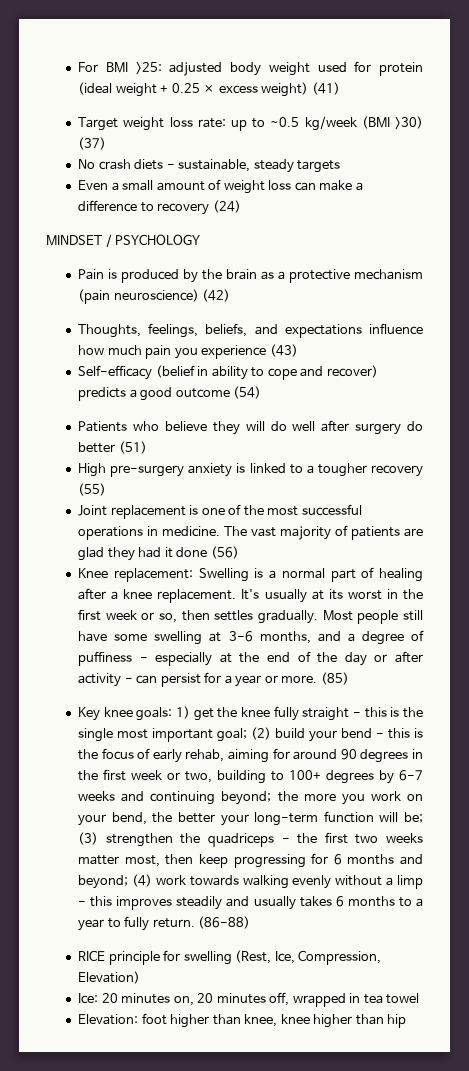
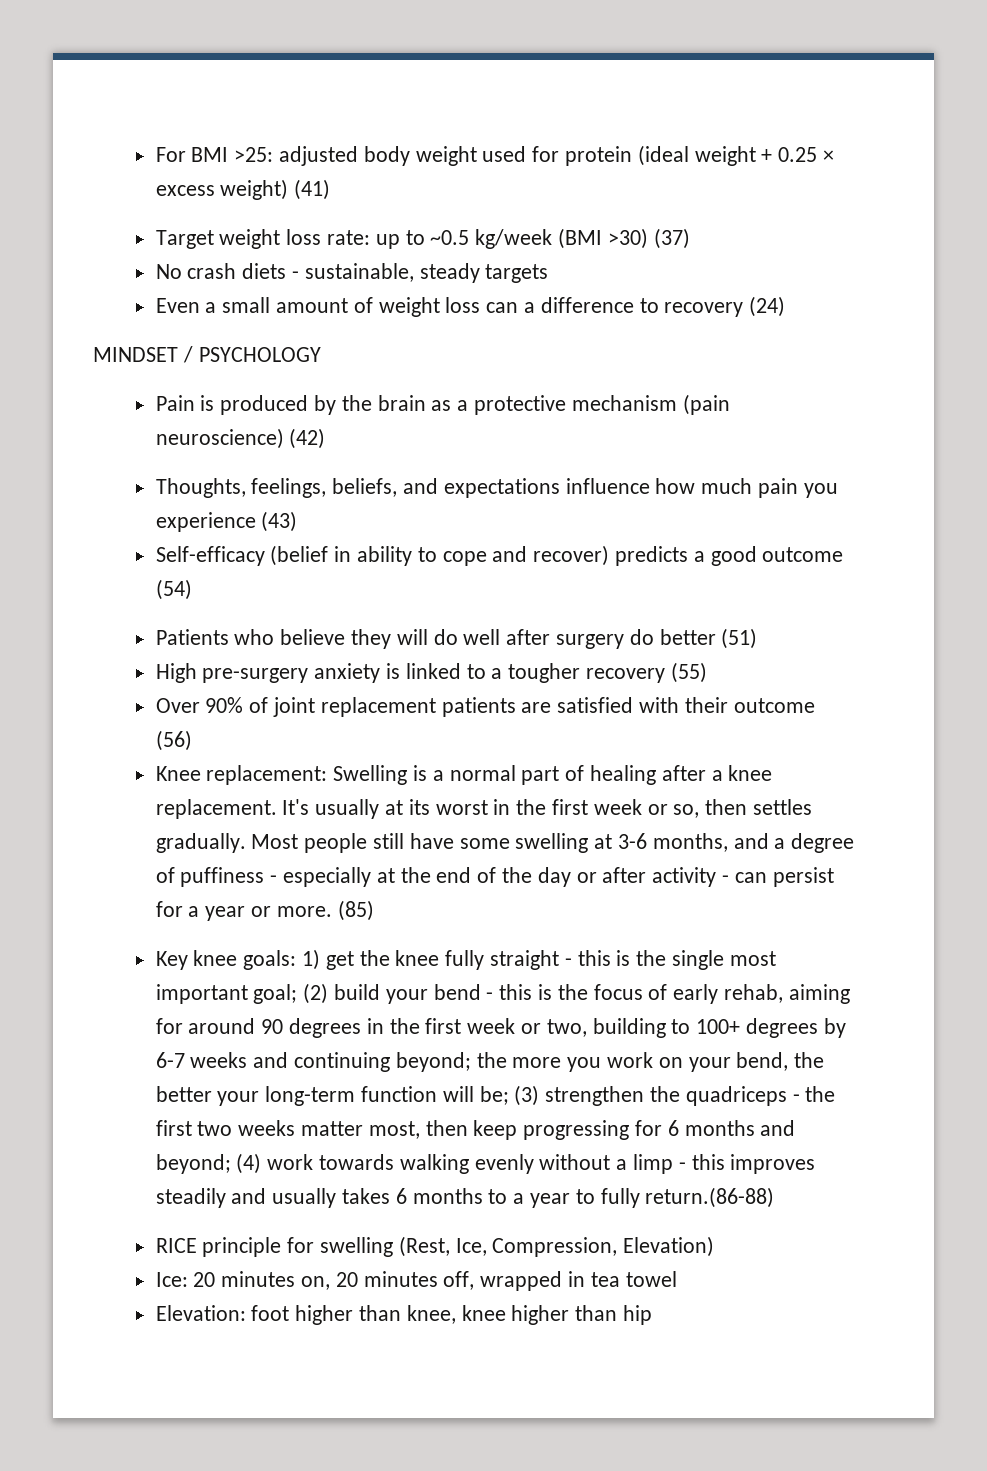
[319,180,353,191] make -> (519, 307) none
[78,504,362,519] [78,525,424,540] [78,547,208,561] Joint replacement is one of the most successful operations in medicine. The vast majority of patients are glad they had it done -> [155,697,815,717] Over 90% of joint replacement patients are satisfied with their outcome
[152,916,251,929] return. (86-88) -> [645,1187,775,1208] return.(86-88)

